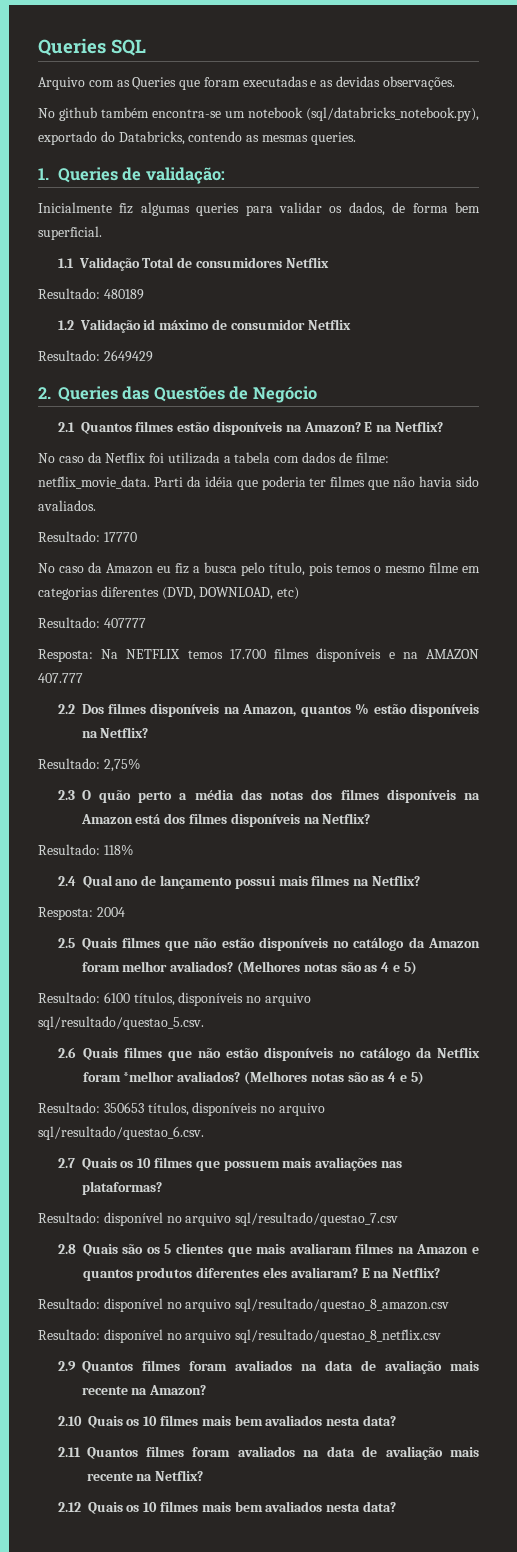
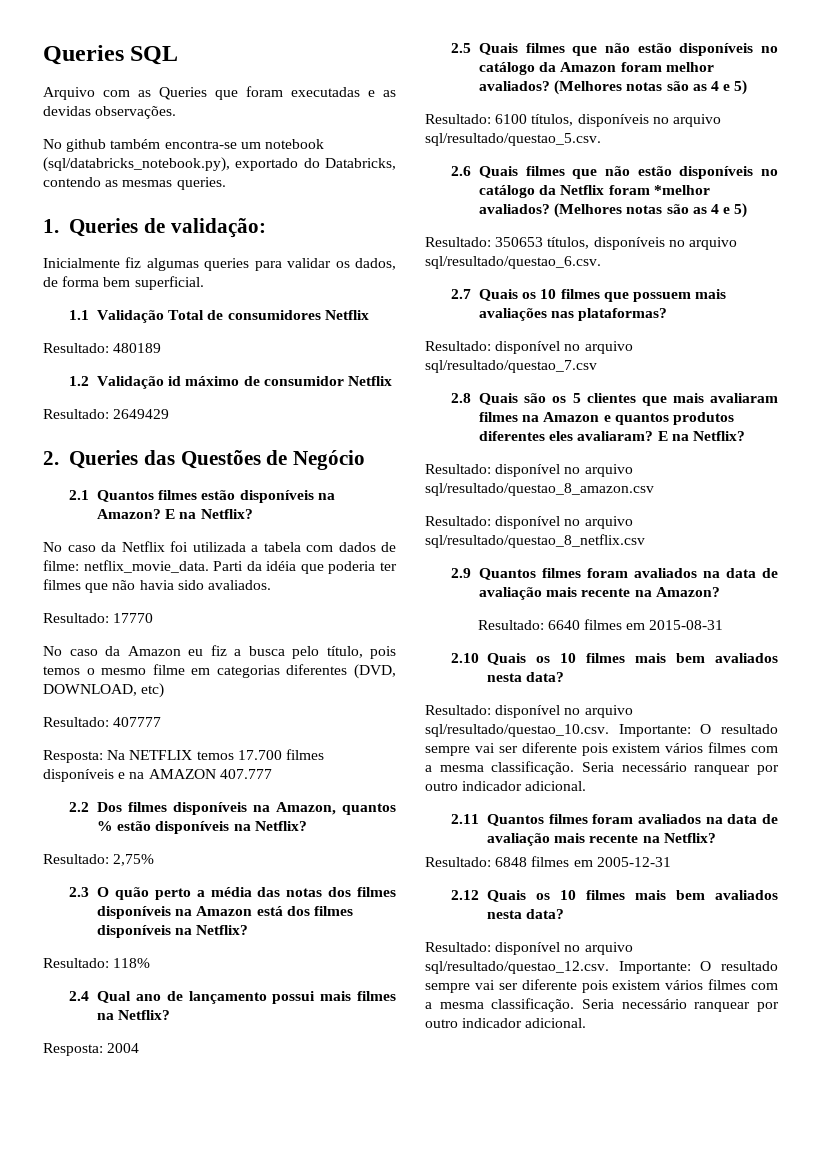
(207, 1390) none -> [477,619,724,630] // Resultado: 6640 filmes em 2015-08-31
(396, 1420) none -> [425,705,633,718] [425,724,778,737] [425,742,778,756] [425,761,779,775] [425,781,587,791] // Resultado: disponível no arquivo sql/resultado/questao_10.csv. Importante: O resultado sempre vai ser diferente pois existem vários filmes com a mesma classificação. Seria necessário ranquear por outro indicador adicional.
(204, 1475) none -> [425,856,671,867] // Resultado: 6848 filmes em 2005-12-31
(396, 1506) none -> [425,942,633,955] [425,961,778,974] [425,979,778,993] [425,998,779,1012] [425,1018,587,1028] // Resultado: disponível no arquivo sql/resultado/questao_12.csv. Importante: O resultado sempre vai ser diferente pois existem vários filmes com a mesma classificação. Seria necessário ranquear por outro indicador adicional.

